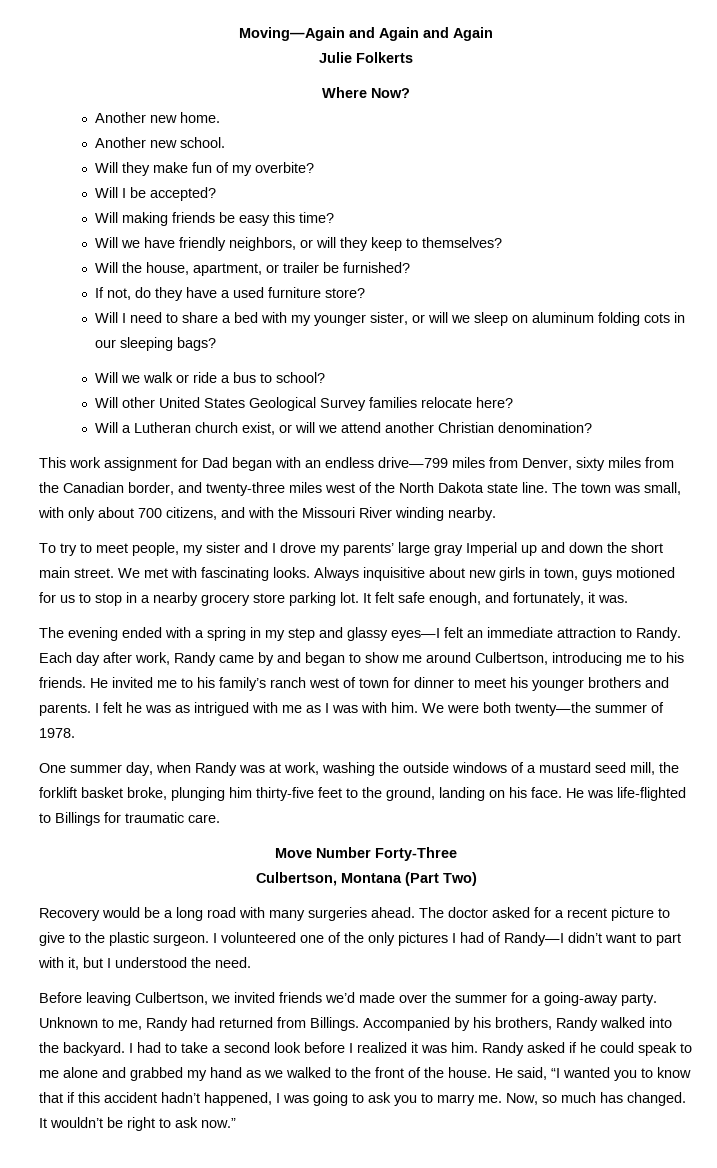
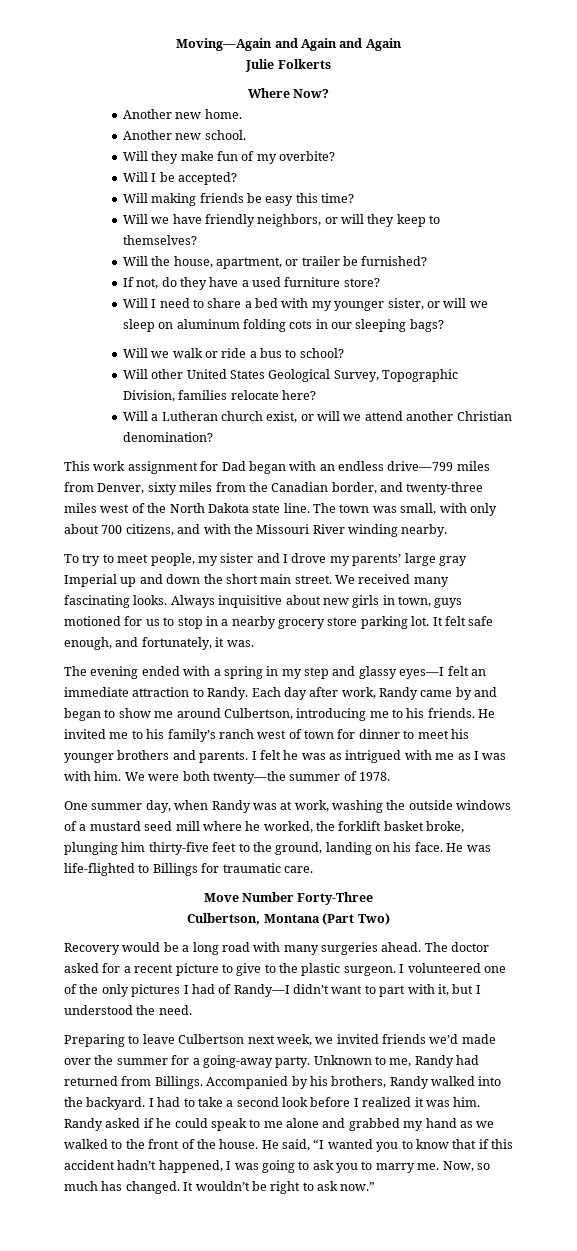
[320,398,367,411] Survey -> [333,369,459,382] [122,390,175,402] Survey, Topographic Division,
[144,567,197,578] met with -> [358,574,449,587] received many
[630,762,655,775] mill, -> [175,821,313,833] mill where he worked,
[39,992,208,1006] Before leaving Culbertson, -> [64,1034,312,1047] Preparing to leave Culbertson next week,

